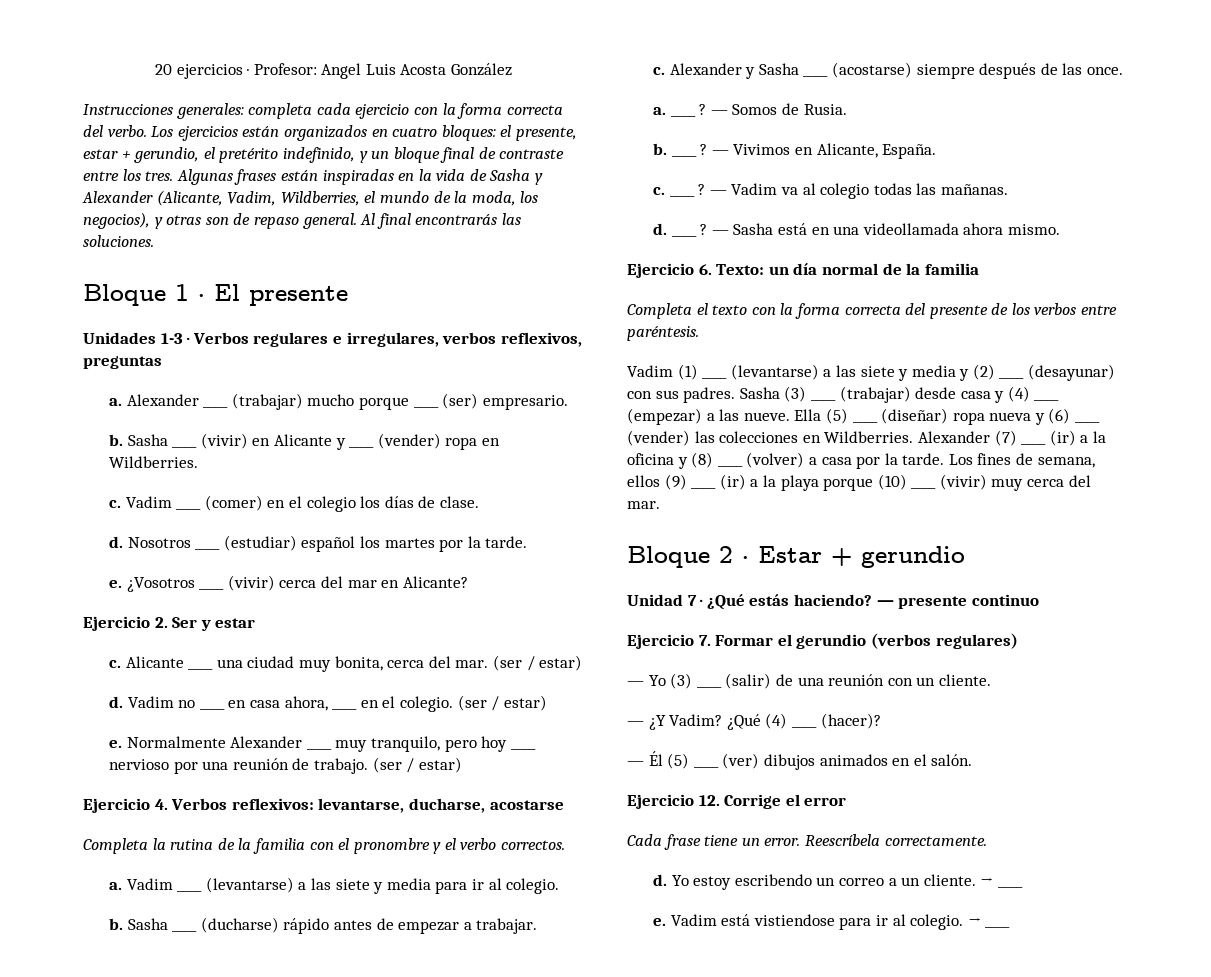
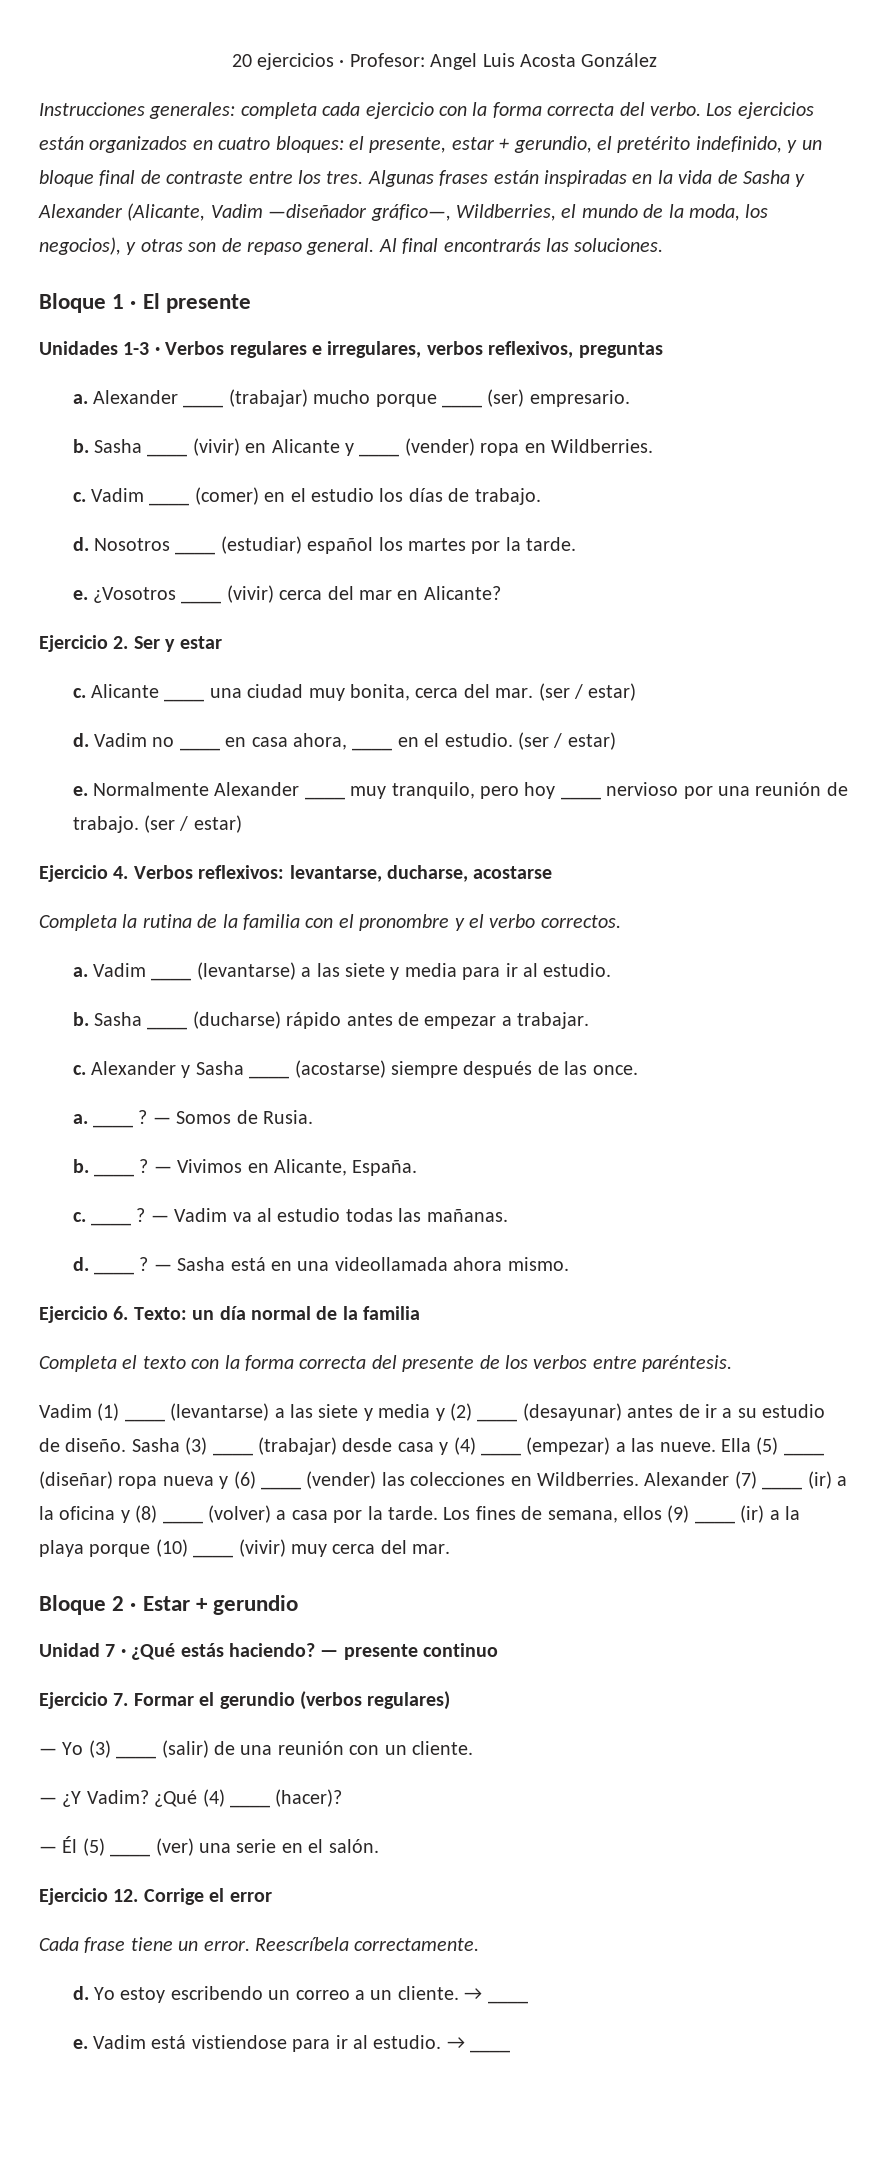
[227,191,277,206] Vadim, -> [210,204,451,221] Vadim —diseñador gráfico—,
[306,496,356,512] colegio -> [310,488,374,502] estudio
[439,496,479,508] clase. -> [474,488,541,505] trabajo.
[399,696,453,712] colegio. -> [444,733,513,747] estudio.
[506,878,560,894] colegio. -> [543,963,612,977] estudio.
[820,183,870,199] colegio -> [277,1208,341,1222] estudio
[627,387,736,403] con sus padres. -> [627,1404,826,1418] [39,1438,127,1452] antes de ir a su estudio de diseño.
[763,754,888,770] dibujos animados -> [199,1839,277,1853] una serie
[910,914,964,930] colegio. -> [373,2035,442,2049] estudio.

